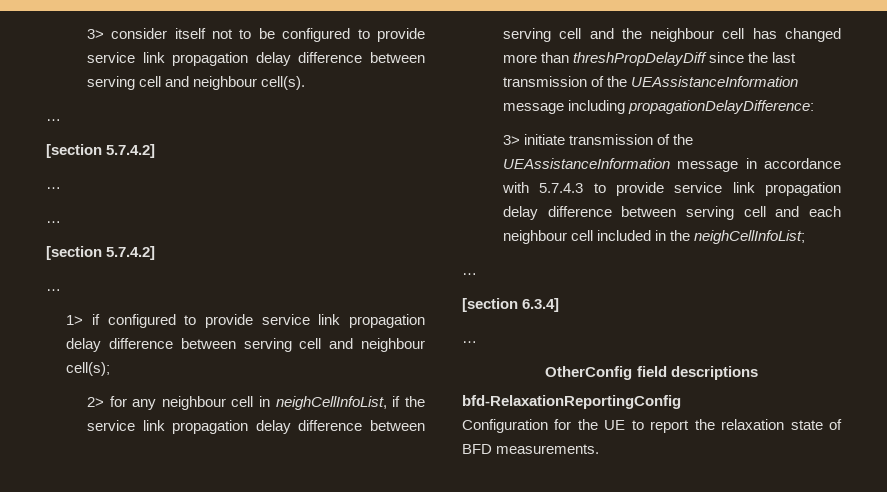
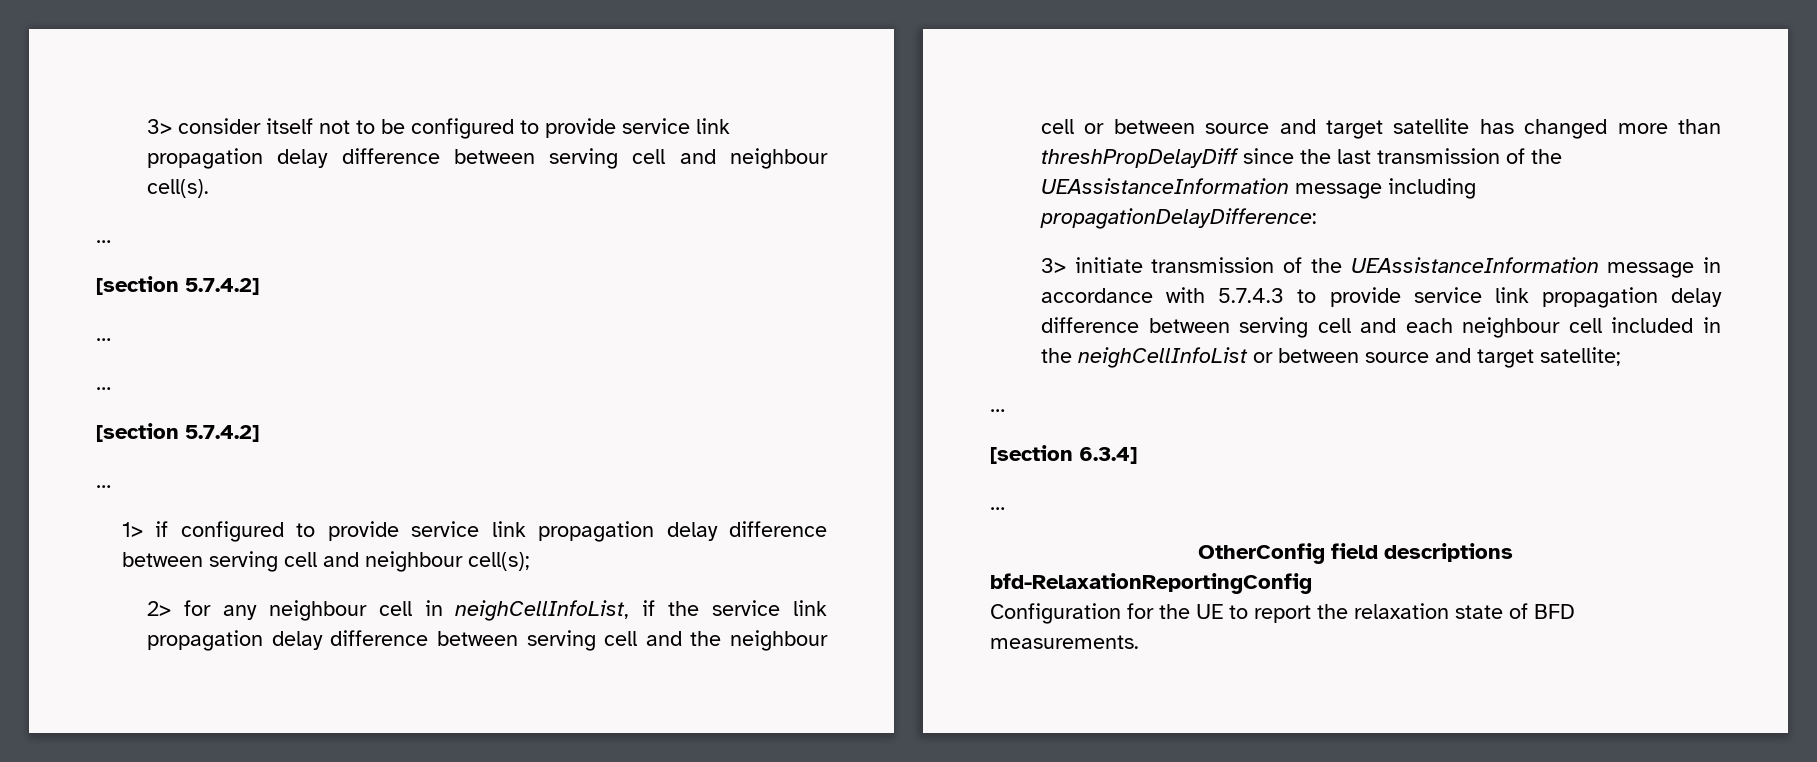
(745, 33) none -> [1084,118,1470,139] or between source and target satellite
[694,230,806,244] neighCellInfoList; -> [1077,347,1621,368] neighCellInfoList or between source and target satellite;

